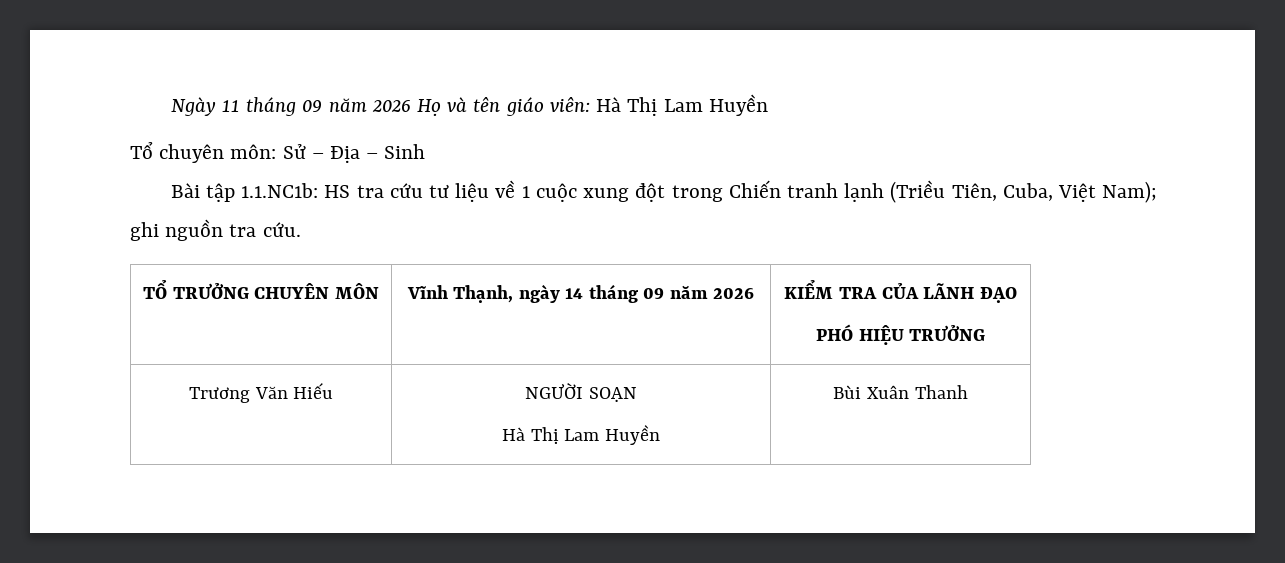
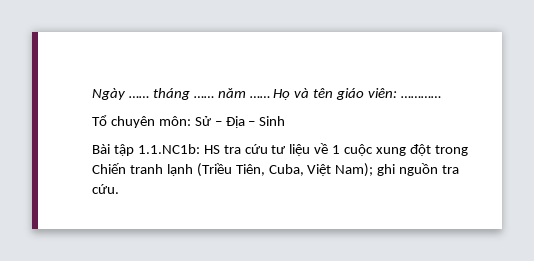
[221,97,411,116] 11 tháng 09 năm 2026 -> [128,88,270,100] …… tháng …… năm ……
[596,94,768,116] Hà Thị Lam Huyền -> [401,96,442,98] …………
[143,280,379,299] [406,284,755,303] [784,280,1017,303] [815,324,986,345] [188,383,334,403] [525,383,637,402] [502,425,660,445] [833,385,968,399] // TỔ TRƯỞNG CHUYÊN MÔN | Vĩnh Thạnh, ngày 14 tháng 09 năm 2026 | KIỂM TRA CỦA LÃNH ĐẠO // PHÓ HIỆU TRƯỞNG // Trương Văn Hiếu | NGƯỜI SOẠN // Hà Thị Lam Huyền | Bùi Xuân Thanh -> (119, 189) none

